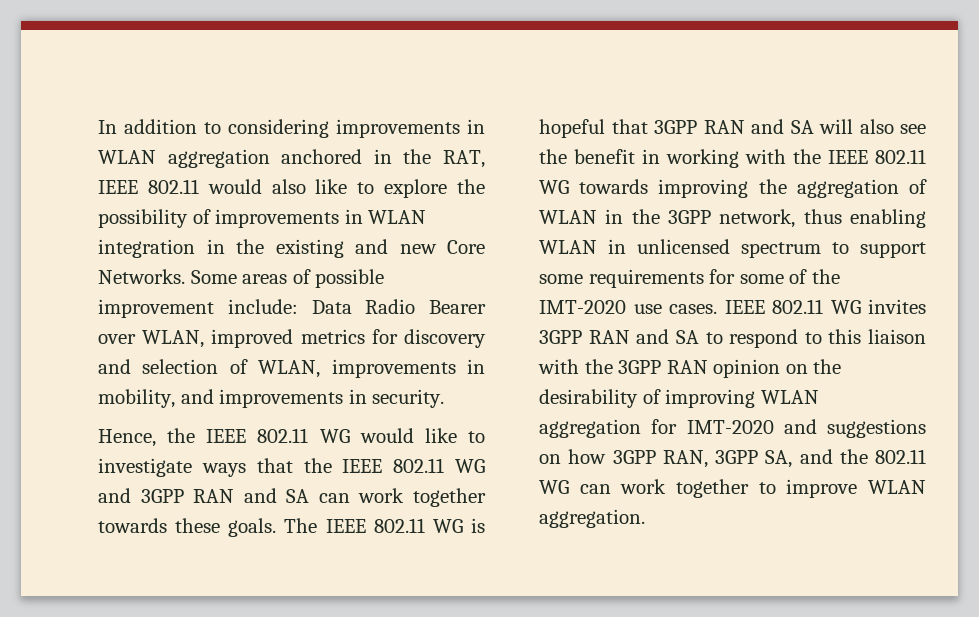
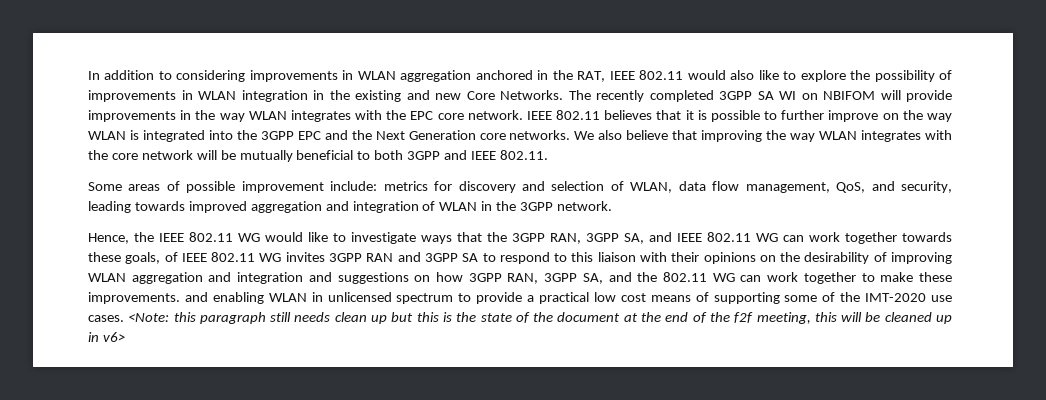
(185, 276) none -> [568,90,952,102] [88,110,952,122] [88,130,953,142] [88,150,548,162] The recently completed 3GPP SA WI on NBIFOM will provide improvements in the way WLAN integrates with the EPC core network. IEEE 802.11 believes that it is possible to further improve on the way WLAN is integrated into the 3GPP EPC and the Next Generation core networks. We also believe that improving the way WLAN integrates with the core network will be mutually beneficial to both 3GPP and IEEE 802.11. //
[311,299,486,314] [98,329,294,348] Data Radio Bearer over WLAN, improved -> (378, 186) none
[331,359,485,378] [98,389,445,408] improvements in mobility, and improvements in security. -> [678,181,953,193] [88,201,613,213] data flow management, QoS, and security, leading towards improved aggregation and integration of WLAN in the 3GPP network.
[342,458,485,473] [98,488,310,503] IEEE 802.11 WG and 3GPP RAN and SA -> [512,232,778,244] 3GPP RAN, 3GPP SA, and IEEE 802.11 WG
[228,518,486,537] [539,119,926,138] [539,149,926,168] [539,179,927,198] [539,209,926,228] [539,239,926,258] [539,269,840,288] [539,300,717,314] goals. The IEEE 802.11 WG is hopeful that 3GPP RAN and SA will also see the benefit in working with the IEEE 802.11 WG towards improving the aggregation of WLAN in the 3GPP network, thus enabling WLAN in unlicensed spectrum to support some requirements for some of the IMT-2020 use cases. -> [125,252,178,264] goals, of
(670, 336) none -> [424,253,458,262] 3GPP
[584,359,781,378] the 3GPP RAN opinion -> [671,252,756,264] their opinions
[651,419,774,434] for IMT-2020 -> [208,272,304,284] and integration
[786,479,926,498] [539,509,645,528] improve WLAN aggregation. -> [880,272,952,282] [88,292,952,304] [88,312,953,324] [88,332,125,342] make these improvements. and enabling WLAN in unlicensed spectrum to provide a practical low cost means of supporting some of the IMT-2020 use cases. <Note: this paragraph still needs clean up but this is the state of the document at the end of the f2f meeting, this will be cleaned up in v6>

